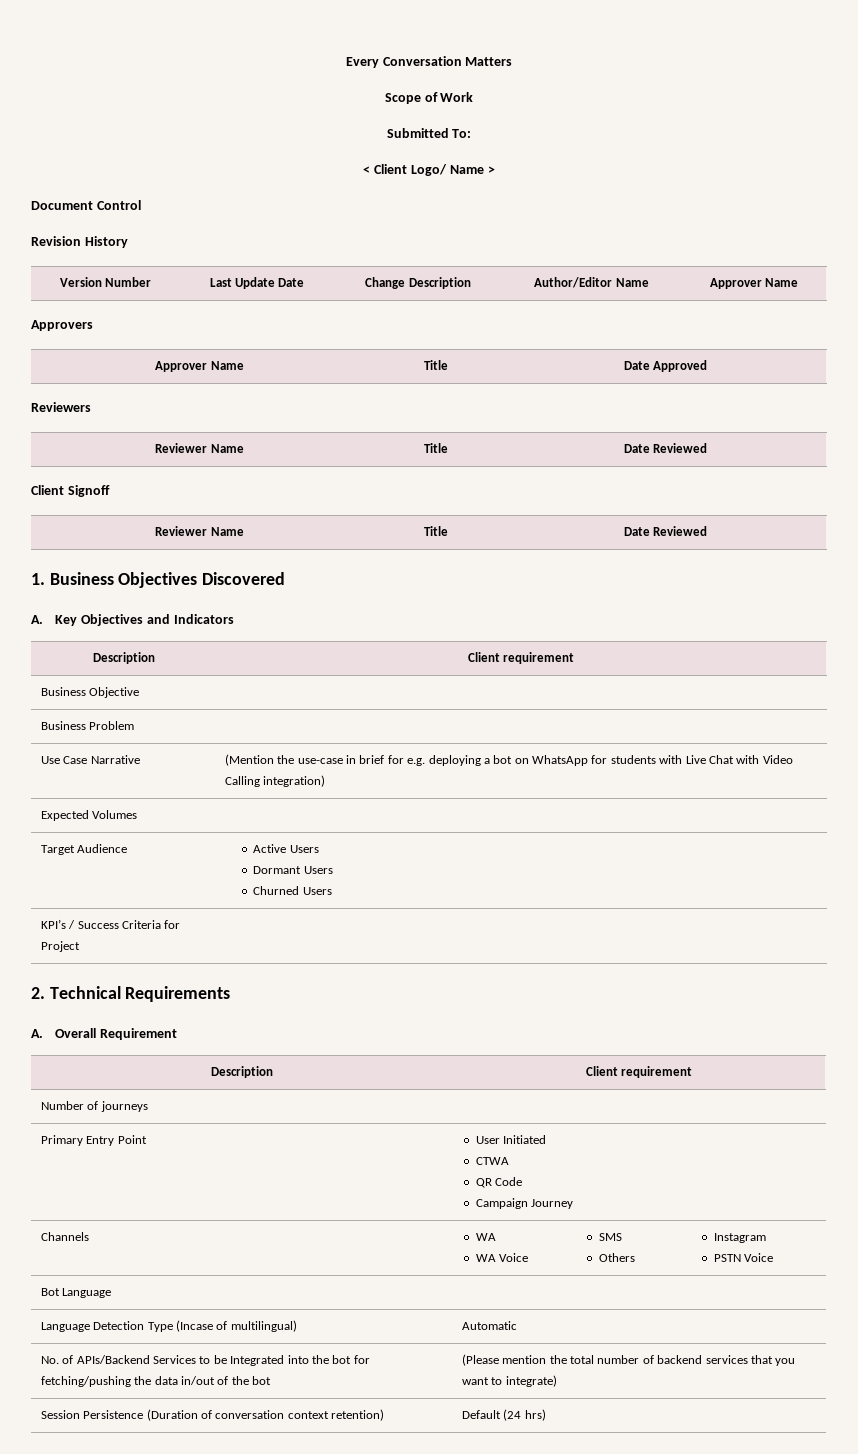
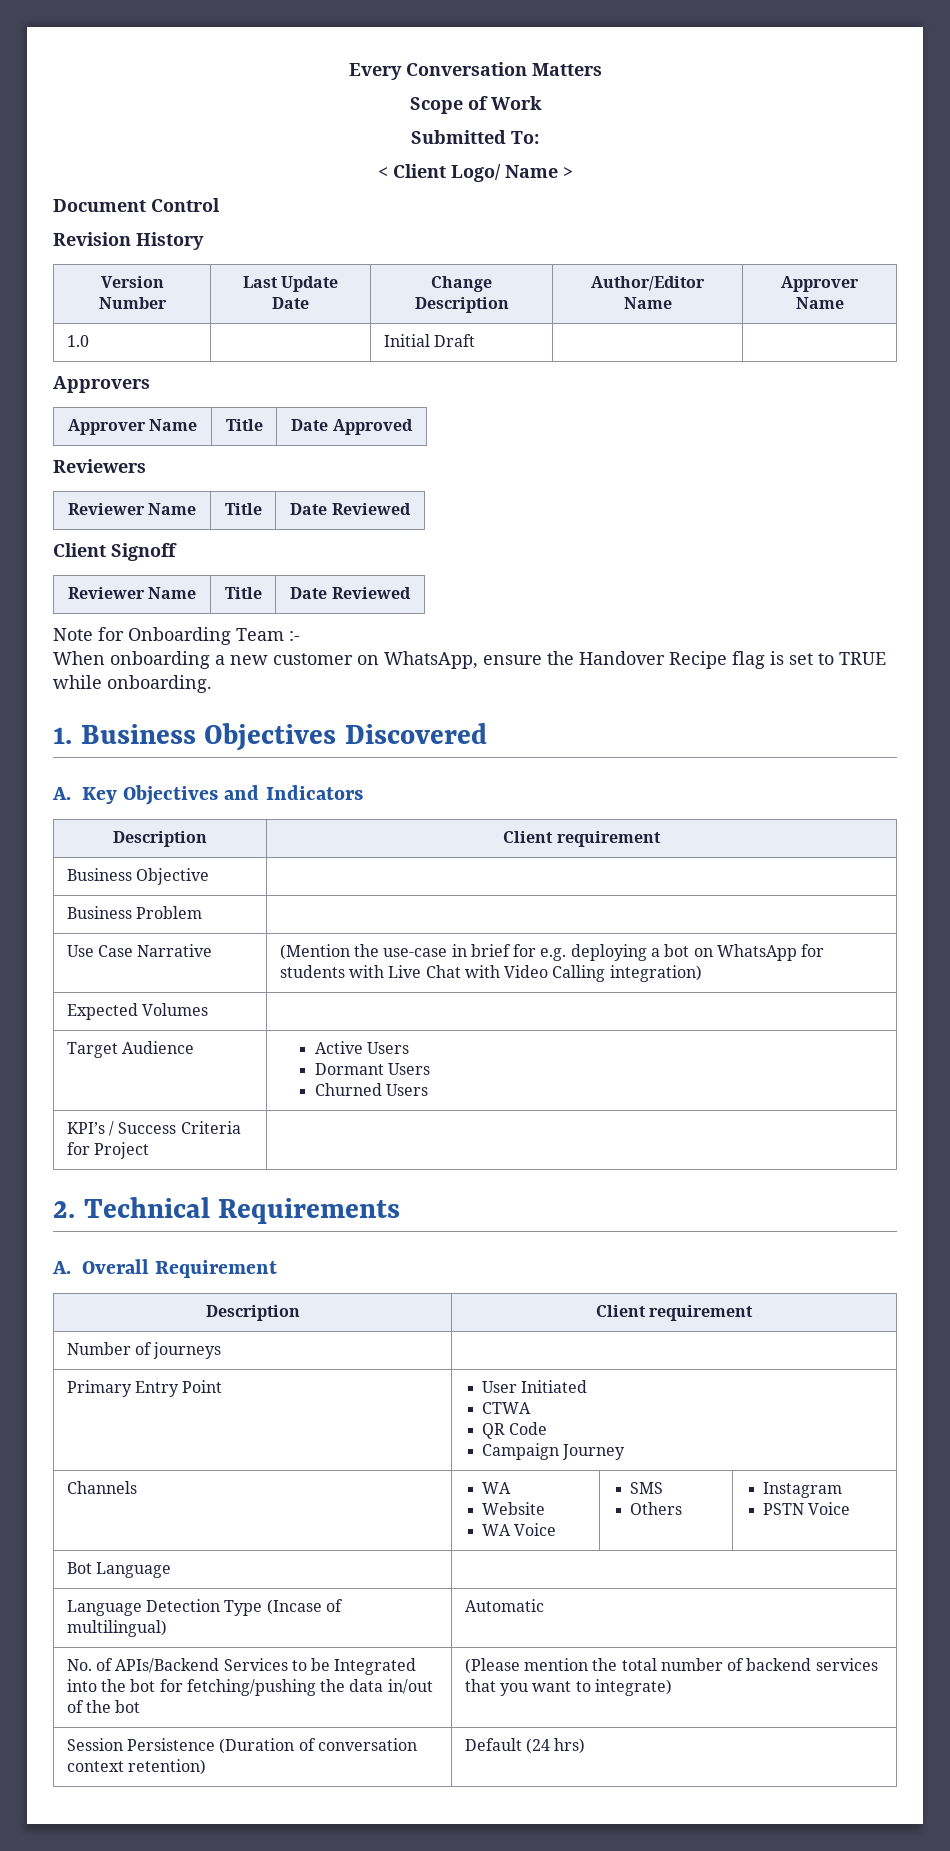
(799, 282) none -> [66,335,89,347] [383,334,475,347] // 1.0 | | Initial Draft | |
(708, 531) none -> [53,627,300,645] [53,651,886,669] [53,675,212,693] // Note for Onboarding Team :- // When onboarding a new customer on WhatsApp, ensure the Handover Recipe flag is set to TRUE while onboarding.
(496, 1237) none -> [482,1502,546,1515] // Website

